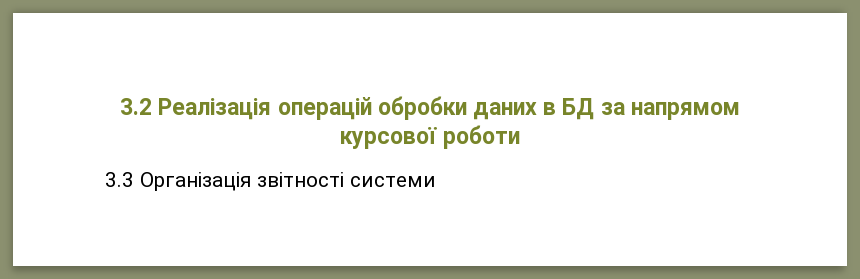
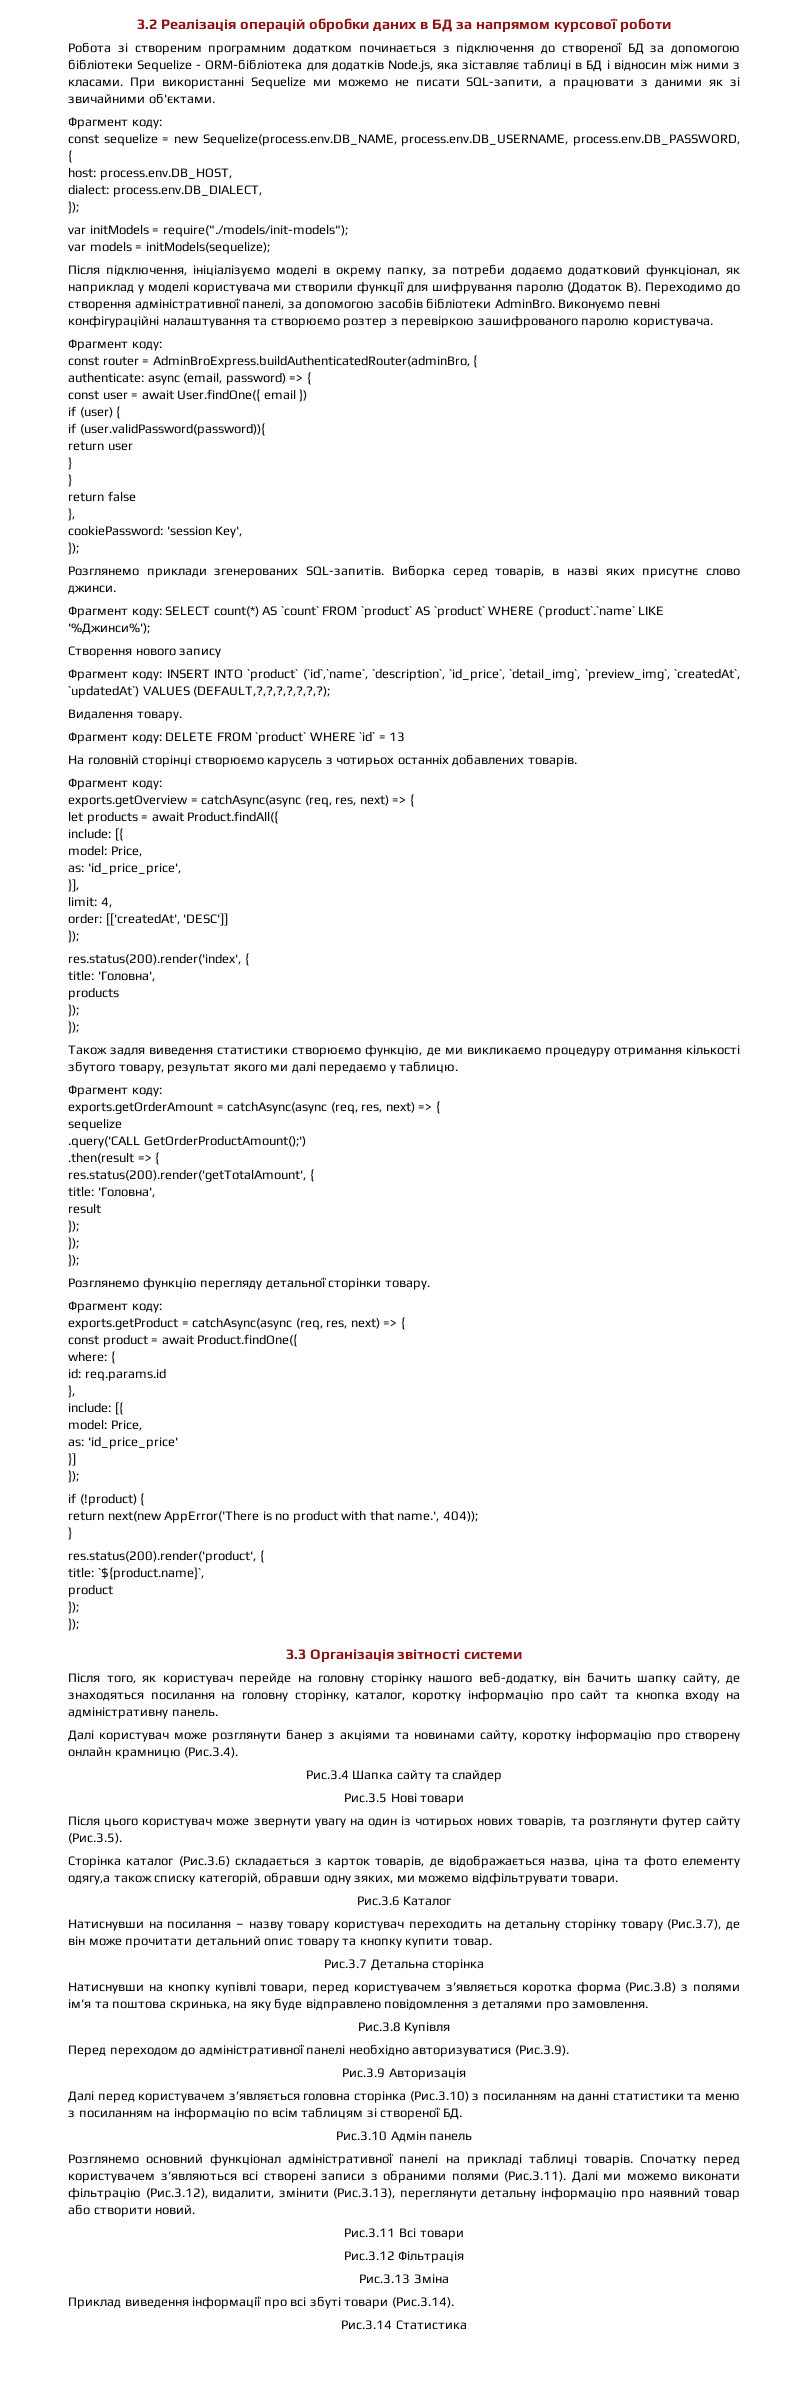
[105,172,437,191] 3.3 Організація звітності системи -> [68,42,740,55] [68,59,740,72] [68,76,741,89] [68,93,215,104] [68,117,162,129] [68,133,741,146] [68,150,72,163] [68,167,232,180] [68,184,262,197] [68,201,79,214] [68,224,348,237] [68,241,270,254] [68,264,740,277] [68,281,740,294] [68,298,660,311] [68,316,713,328] [68,339,162,351] [68,355,478,368] [68,372,311,385] [68,389,308,402] [68,406,121,419] [68,423,265,436] [68,441,133,451] [68,457,72,470] [68,474,72,487] [68,491,136,502] [68,508,75,521] [68,525,243,538] [68,542,79,555] [68,565,741,578] [68,585,116,594] [68,605,665,618] [68,623,150,635] [68,646,222,658] [68,668,740,681] [68,685,331,698] [68,709,182,721] [68,731,406,744] [68,754,577,767] [68,778,162,790] [68,794,414,807] [68,811,279,824] [68,828,123,841] [68,845,142,857] [68,862,181,875] [68,879,79,892] [68,896,112,908] [68,913,229,926] [68,930,79,943] [68,953,249,966] [68,970,155,982] [68,987,119,1000] [68,1004,79,1017] [68,1021,79,1034] [68,1045,740,1057] [68,1061,459,1074] [68,1085,162,1097] [68,1101,440,1114] [68,1118,122,1131] [68,1135,306,1148] [68,1152,160,1165] [68,1169,314,1182] [68,1186,155,1198] [68,1203,101,1214] [68,1220,79,1233] [68,1237,79,1250] [68,1254,79,1267] [68,1277,430,1290] [68,1301,162,1313] [68,1317,405,1330] [68,1334,298,1347] [68,1351,115,1364] [68,1368,166,1381] [68,1385,75,1398] [68,1402,123,1415] [68,1419,142,1431] [68,1436,178,1449] [68,1453,76,1466] [68,1470,79,1483] [68,1493,145,1506] [68,1510,478,1523] [68,1527,72,1540] [68,1550,264,1563] [68,1567,204,1580] [68,1584,113,1597] [68,1601,79,1614] [68,1618,79,1631] [285,1649,523,1663] [68,1672,740,1685] [68,1690,741,1702] [68,1707,218,1719] [68,1729,740,1742] [68,1747,239,1759] [305,1770,503,1782] [343,1793,465,1805] [68,1816,740,1828] [68,1833,122,1844] [68,1855,740,1868] [68,1872,619,1885] [356,1896,453,1906] [68,1919,741,1931] [68,1936,492,1948] [323,1959,485,1971] [68,1982,741,1994] [68,1998,649,2011] [357,2022,451,2034] [68,2044,569,2057] [342,2068,466,2080] [68,2091,741,2103] [68,2107,462,2120] [335,2131,473,2142] [68,2153,741,2166] [68,2170,740,2183] [68,2188,740,2200] [68,2204,196,2217] [344,2228,464,2240] [343,2251,465,2263] [359,2274,449,2284] [68,2296,454,2309] [341,2320,467,2330] Робота зі створеним програмним додатком починається з підключення до створеної БД за допомогою бібліотеки Sequelize - ORM-бібліотека для додатків Node.js, яка зіставляє таблиці в БД і відносин між ними з класами. При використанні Sequelize ми можемо не писати SQL-запити, а працювати з даними як зі звичайними об'єктами. // Фрагмент коду: // const sequelize = new Sequelize(process.env.DB_NAME, process.env.DB_USERNAME, process.env.DB_PASSWORD, { // host: process.env.DB_HOST, // dialect: process.env.DB_DIALECT, // }); // var initModels = require("./models/init-models"); // var models = initModels(sequelize); // Після підключення, ініціалізуємо моделі в окрему папку, за потреби додаємо додатковий функціонал, як наприклад у моделі користувача ми створили функції для шифрування паролю (Додаток В). Переходимо до створення адміністративної панелі, за допомогою засобів бібліотеки AdminBro. Виконуємо певні конфігураційні налаштування та створюємо розтер з перевіркою зашифрованого паролю користувача. // Фрагмент коду: // const router = AdminBroExpress.buildAuthenticatedRouter(adminBro, { // authenticate: async (email, password) => { // const user = await User.findOne({ email }) // if (user) { // if (user.validPassword(password)){ // return user // } // } // return false // }, // cookiePassword: 'session Key', // }); // Розглянемо приклади згенерованих SQL-запитів. Виборка серед товарів, в назві яких присутнє слово джинси. // Фрагмент коду: SELECT count(*) AS `count` FROM `product` AS `product` WHERE (`product`.`name` LIKE '%Джинси%'); // Створення нового запису // Фрагмент коду: INSERT INTO `product` (`id`,`name`, `description`, `id_price`, `detail_img`, `preview_img`, `createdAt`, `updatedAt`) VALUES (DEFAULT,?,?,?,?,?,?,?); // Видалення товару. // Фрагмент коду: DELETE FROM `product` WHERE `id` = 13 // На головній сторінці створюємо карусель з чотирьох останніх добавлених товарів. // Фрагмент коду: // exports.getOverview = catchAsync(async (req, res, next) => { // let products = await Product.findAll({ // include: [{ // model: Price, // as: 'id_price_price', // }], // limit: 4, // order: [['createdAt', 'DESC']] // }); // res.status(200).render('index', { // title: 'Головна', // products // }); // }); // Також задля виведення статистики створюємо функцію, де ми викликаємо процедуру отримання кількості збутого товару, результат якого ми далі передаємо у таблицю. // Фрагмент коду: // exports.getOrderAmount = catchAsync(async (req, res, next) => { // sequelize // .query('CALL GetOrderProductAmount();') // .then(result => { // res.status(200).render('getTotalAmount', { // title: 'Головна', // result // }); // }); // }); // Розглянемо функцію перегляду детальної сторінки товару. // Фрагмент коду: // exports.getProduct = catchAsync(async (req, res, next) => { // const product = await Product.findOne({ // where: { // id: req.params.id // }, // include: [{ // model: Price, // as: 'id_price_price' // }] // }); // if (!product) { // return next(new AppError('There is no product with that name.', 404)); // } // res.status(200).render('product', { // title: `${product.name}`, // product // }); // }); // 3.3 Організація звітності системи // Після того, як користувач перейде на головну сторінку нашого веб-додатку, він бачить шапку сайту, де знаходяться посилання на головну сторінку, каталог, коротку інформацію про сайт та кнопка входу на адміністративну панель. // Далі користувач може розглянути банер з акціями та новинами сайту, коротку інформацію про створену онлайн крамницю (Рис.3.4). // Рис.3.4 Шапка сайту та слайдер // Рис.3.5 Нові товари // Після цього користувач може звернути увагу на один із чотирьох нових товарів, та розглянути футер сайту (Рис.3.5). // Сторінка каталог (Рис.3.6) складається з карток товарів, де відображається назва, ціна та фото елементу одягу,а також списку категорій, обравши одну зяких, ми можемо відфільтрувати товари. // Рис.3.6 Каталог // Натиснувши на посилання – назву товару користувач переходить на детальну сторінку товару (Рис.3.7), де він може прочитати детальний опис товару та кнопку купити товар. // Рис.3.7 Детальна сторінка // Натиснувши на кнопку купівлі товари, перед користувачем з’являється коротка форма (Рис.3.8) з полями ім’я та поштова скринька, на яку буде відправлено повідомлення з деталями про замовлення. // Рис.3.8 Купівля // Перед переходом до адміністративної панелі необхідно авторизуватися (Рис.3.9). // Рис.3.9 Авторизація // Далі перед користувачем з’являється головна сторінка (Рис.3.10) з посиланням на данні статистики та меню з посиланням на інформацію по всім таблицям зі створеної БД. // Рис.3.10 Адмін панель // Розглянемо основний функціонал адміністративної панелі на прикладі таблиці товарів. Спочатку перед користувачем з’являються всі створені записи з обраними полями (Рис.3.11). Далі ми можемо виконати фільтрацію (Рис.3.12), видалити, змінити (Рис.3.13), переглянути детальну інформацію про наявний товар або створити новий. // Рис.3.11 Всі товари // Рис.3.12 Фільтрація // Рис.3.13 Зміна // Приклад виведення інформації про всі збуті товари (Рис.3.14). // Рис.3.14 Статистика

